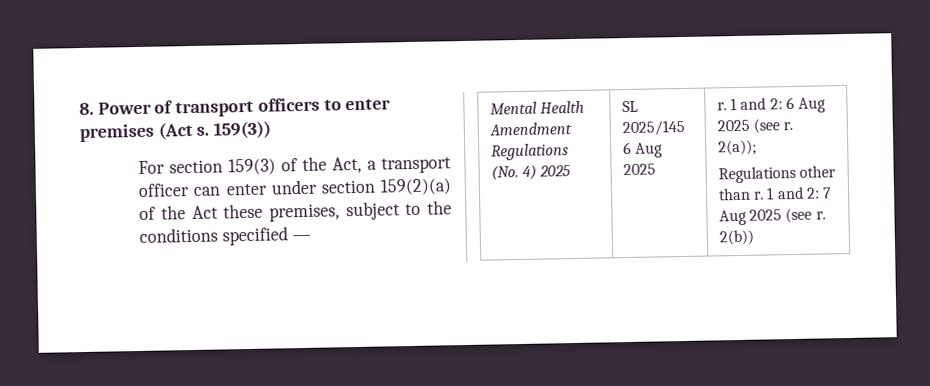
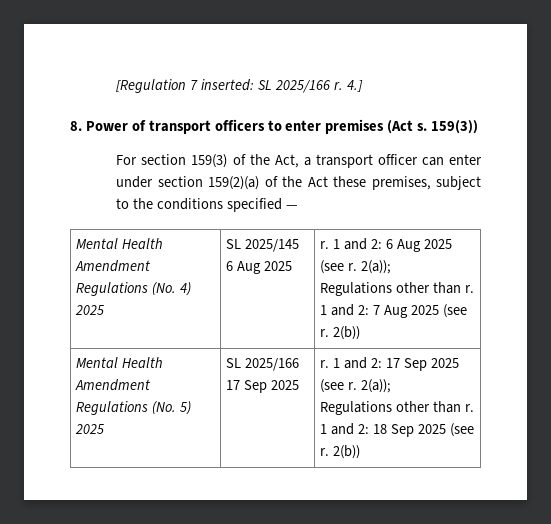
(79, 109) none -> [116,79,363,93] [Regulation 7 inserted: SL 2025/166 r. 4.] //
(754, 237) none -> [76,357,164,368] [75,379,151,391] [76,401,191,415] [75,424,105,434] [226,358,300,371] [226,380,299,393] [320,357,459,371] [320,379,391,393] [320,401,474,415] [320,423,474,437] [320,445,361,459] // Mental Health Amendment Regulations (No. 5) 2025 | SL 2025/166 17 Sep 2025 | r. 1 and 2: 17 Sep 2025 (see r. 2(a)); // Regulations other than r. 1 and 2: 18 Sep 2025 (see r. 2(b))

